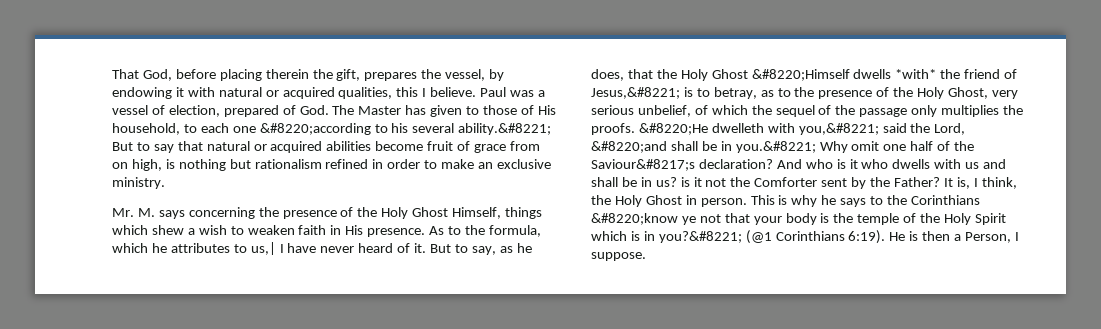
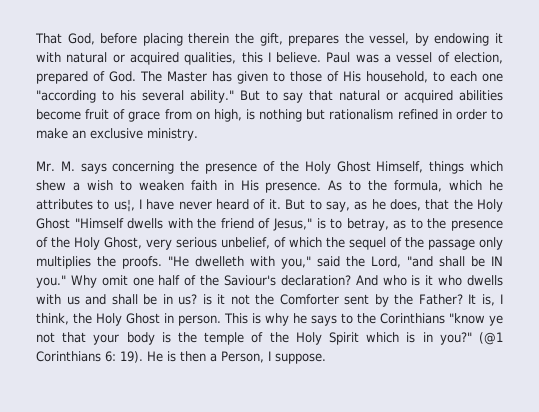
[259,123,371,135] &#8220;according -> [36,90,96,103] "according
[458,123,552,135] ability.&#8221; -> [189,90,234,103] ability."
[250,242,276,255] us,| -> [113,199,135,212] us¦,
[751,69,937,81] &#8220;Himself dwells *with* -> [74,218,193,229] "Himself dwells with
[591,87,680,99] Jesus,&#8221; -> [273,218,313,231] Jesus,"
[638,123,708,135] &#8220;He -> [168,256,189,267] "He
[798,123,879,135] you,&#8221; -> [281,256,311,269] you,"
[591,141,816,153] &#8220;and shall be in you.&#8221; -> [407,256,503,267] [36,275,66,288] "and shall be IN you."
[591,159,695,171] Saviour&#8217;s -> [224,275,276,286] Saviour's
[591,213,678,225] &#8220;know -> [449,313,485,324] "know
[658,231,742,243] you?&#8221; -> [439,332,472,345] you?"
[848,230,886,244] 6:19). -> [105,351,143,363] 6: 19).

